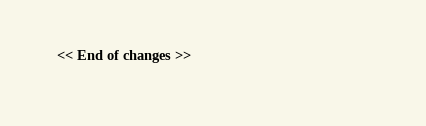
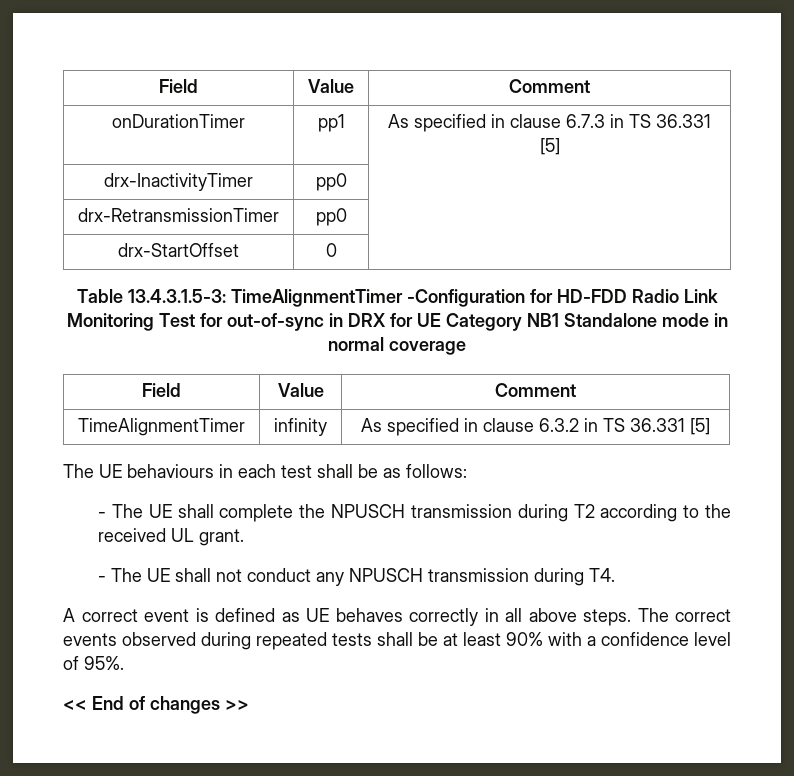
(57, 55) none -> [159,79,198,93] [308,79,354,93] [509,79,590,93] [112,114,245,128] [317,114,345,132] [388,114,712,132] [539,138,560,155] [104,173,253,191] [315,173,347,191] [78,208,279,222] [315,208,347,226] [118,243,239,257] [325,243,337,257] [76,289,718,307] [66,313,728,331] [328,337,466,355] [142,383,181,397] [277,383,324,397] [495,383,576,397] [78,418,245,436] [274,418,327,436] [361,418,711,436] [63,464,467,478] [98,504,732,522] [98,528,245,546] [98,568,616,586] [63,608,731,626] [63,632,731,650] [63,656,124,670] Field | Value | Comment // onDurationTimer | pp1 | As specified in clause 6.7.3 in TS 36.331 [5] // drx-InactivityTimer | pp0 | // drx-RetransmissionTimer | pp0 | // drx-StartOffset | 0 | // Table 13.4.3.1.5-3: TimeAlignmentTimer -Configuration for HD-FDD Radio Link Monitoring Test for out-of-sync in DRX for UE Category NB1 Standalone mode in normal coverage // Field | Value | Comment // TimeAlignmentTimer | infinity | As specified in clause 6.3.2 in TS 36.331 [5] // The UE behaviours in each test shall be as follows: // - The UE shall complete the NPUSCH transmission during T2 according to the received UL grant. // - The UE shall not conduct any NPUSCH transmission during T4. // A correct event is defined as UE behaves correctly in all above steps. The correct events observed during repeated tests shall be at least 90% with a confidence level of 95%. //

